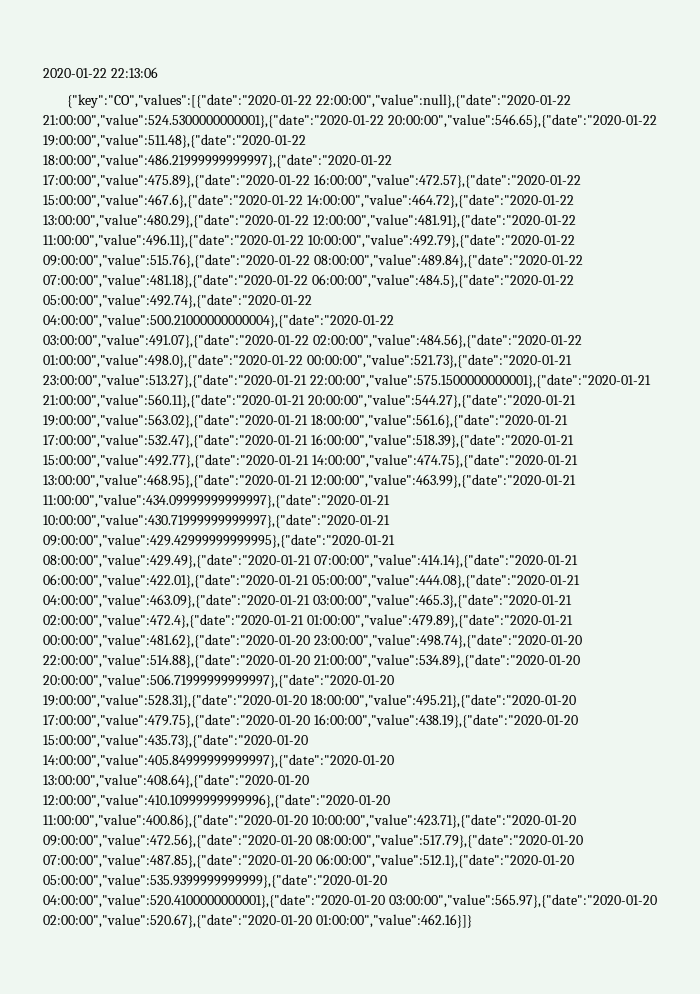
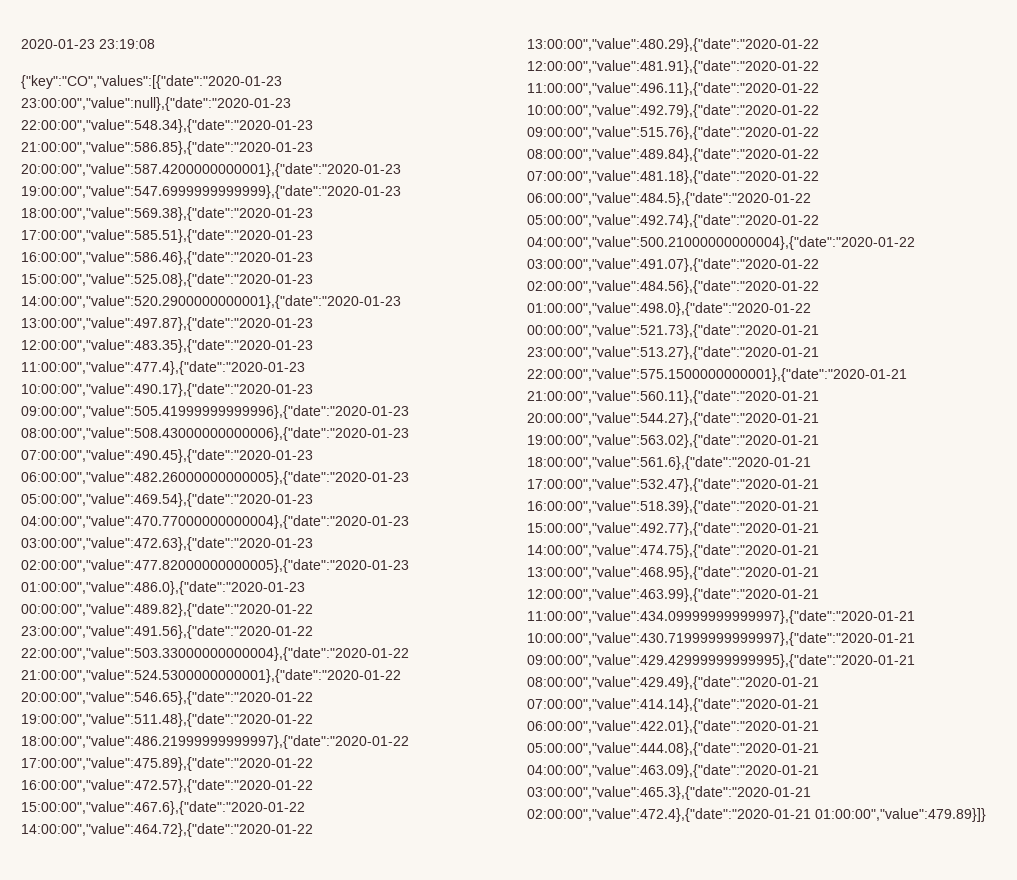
[43,67,158,78] [67,94,572,108] 2020-01-22 22:13:06 // {"key":"CO","values":[{"date":"2020-01-22 22:00:00","value":null},{"date":"2020-01-22 -> [21,39,155,49] [21,75,282,89] [21,97,291,111] [21,119,313,133] [21,141,313,155] [21,163,401,177] [21,185,401,199] [21,207,313,221] [21,229,313,243] [21,251,313,265] [21,273,313,287] [21,295,401,309] [21,317,313,331] [21,339,313,353] [21,361,305,375] [21,383,313,397] [21,405,409,419] [21,427,409,441] [21,449,313,463] [21,471,409,485] [21,493,313,507] [21,515,409,529] [21,537,313,551] [21,559,409,573] [21,581,305,595] [21,603,313,617] [21,625,313,639] [21,647,409,661] 2020-01-23 23:19:08 // {"key":"CO","values":[{"date":"2020-01-23 23:00:00","value":null},{"date":"2020-01-23 22:00:00","value":548.34},{"date":"2020-01-23 21:00:00","value":586.85},{"date":"2020-01-23 20:00:00","value":587.4200000000001},{"date":"2020-01-23 19:00:00","value":547.6999999999999},{"date":"2020-01-23 18:00:00","value":569.38},{"date":"2020-01-23 17:00:00","value":585.51},{"date":"2020-01-23 16:00:00","value":586.46},{"date":"2020-01-23 15:00:00","value":525.08},{"date":"2020-01-23 14:00:00","value":520.2900000000001},{"date":"2020-01-23 13:00:00","value":497.87},{"date":"2020-01-23 12:00:00","value":483.35},{"date":"2020-01-23 11:00:00","value":477.4},{"date":"2020-01-23 10:00:00","value":490.17},{"date":"2020-01-23 09:00:00","value":505.41999999999996},{"date":"2020-01-23 08:00:00","value":508.43000000000006},{"date":"2020-01-23 07:00:00","value":490.45},{"date":"2020-01-23 06:00:00","value":482.26000000000005},{"date":"2020-01-23 05:00:00","value":469.54},{"date":"2020-01-23 04:00:00","value":470.77000000000004},{"date":"2020-01-23 03:00:00","value":472.63},{"date":"2020-01-23 02:00:00","value":477.82000000000005},{"date":"2020-01-23 01:00:00","value":486.0},{"date":"2020-01-23 00:00:00","value":489.82},{"date":"2020-01-22 23:00:00","value":491.56},{"date":"2020-01-22 22:00:00","value":503.33000000000004},{"date":"2020-01-22
[306,614,573,628] [43,634,582,648] [43,654,580,668] [43,674,394,688] [43,694,576,708] [43,714,578,728] [43,734,308,748] [43,754,394,768] [43,774,309,788] [43,794,390,808] [43,814,576,828] [43,834,583,848] [43,854,574,868] [43,874,387,888] [43,894,657,908] [43,914,472,928] 01:00:00","value":479.89},{"date":"2020-01-21 00:00:00","value":481.62},{"date":"2020-01-20 23:00:00","value":498.74},{"date":"2020-01-20 22:00:00","value":514.88},{"date":"2020-01-20 21:00:00","value":534.89},{"date":"2020-01-20 20:00:00","value":506.71999999999997},{"date":"2020-01-20 19:00:00","value":528.31},{"date":"2020-01-20 18:00:00","value":495.21},{"date":"2020-01-20 17:00:00","value":479.75},{"date":"2020-01-20 16:00:00","value":438.19},{"date":"2020-01-20 15:00:00","value":435.73},{"date":"2020-01-20 14:00:00","value":405.84999999999997},{"date":"2020-01-20 13:00:00","value":408.64},{"date":"2020-01-20 12:00:00","value":410.10999999999996},{"date":"2020-01-20 11:00:00","value":400.86},{"date":"2020-01-20 10:00:00","value":423.71},{"date":"2020-01-20 09:00:00","value":472.56},{"date":"2020-01-20 08:00:00","value":517.79},{"date":"2020-01-20 07:00:00","value":487.85},{"date":"2020-01-20 06:00:00","value":512.1},{"date":"2020-01-20 05:00:00","value":535.9399999999999},{"date":"2020-01-20 04:00:00","value":520.4100000000001},{"date":"2020-01-20 03:00:00","value":565.97},{"date":"2020-01-20 02:00:00","value":520.67},{"date":"2020-01-20 01:00:00","value":462.16}]} -> [815,808,986,822] 01:00:00","value":479.89}]}

